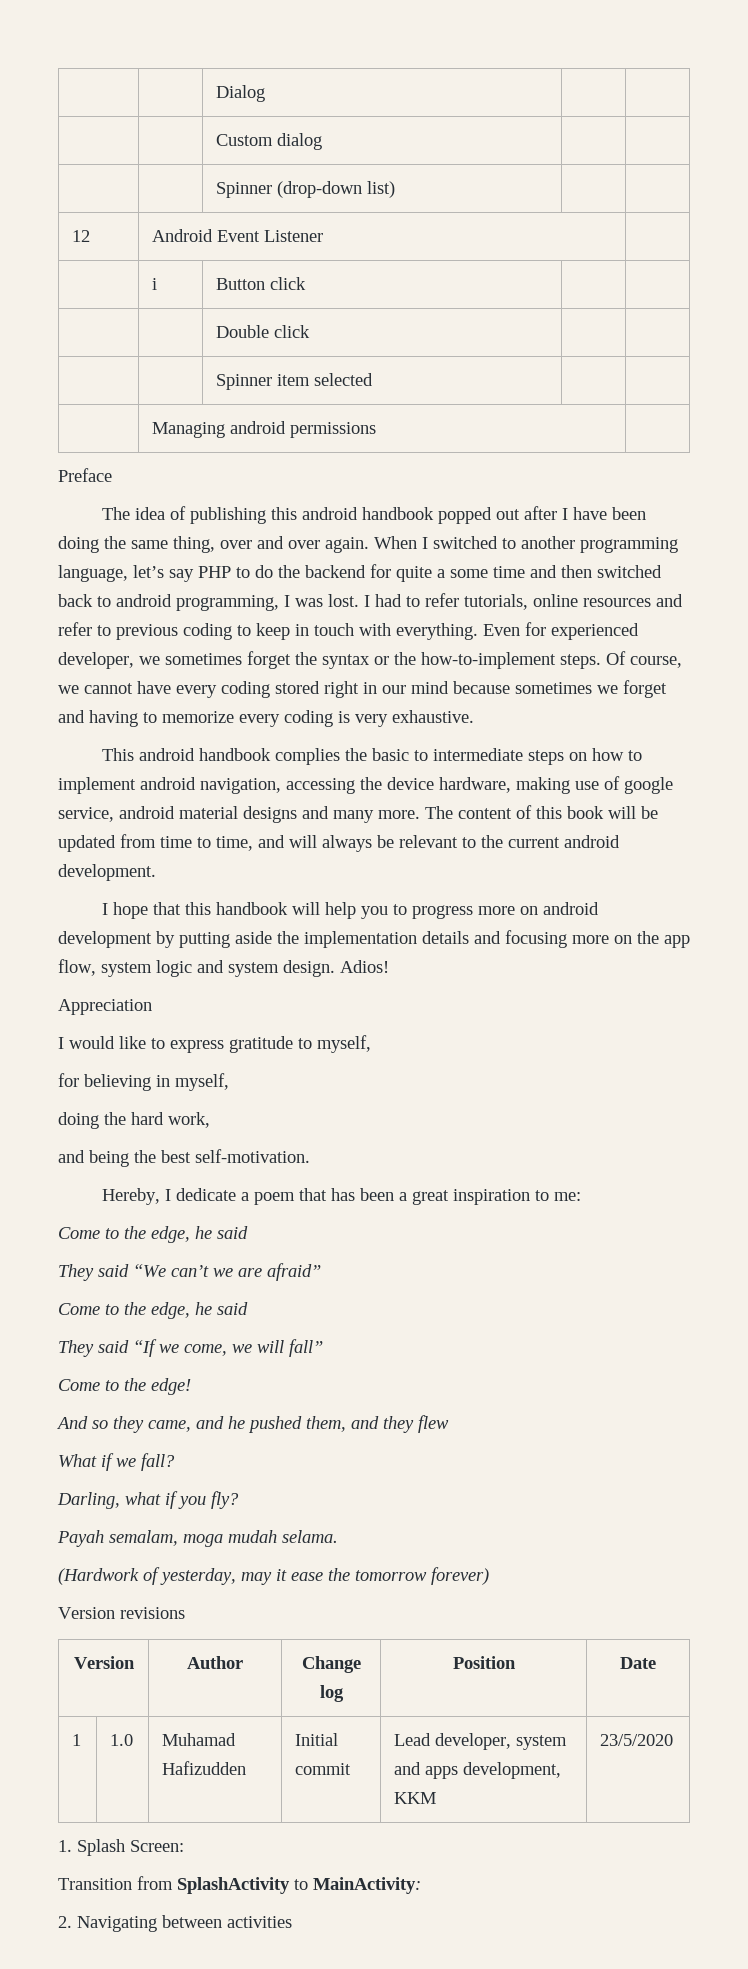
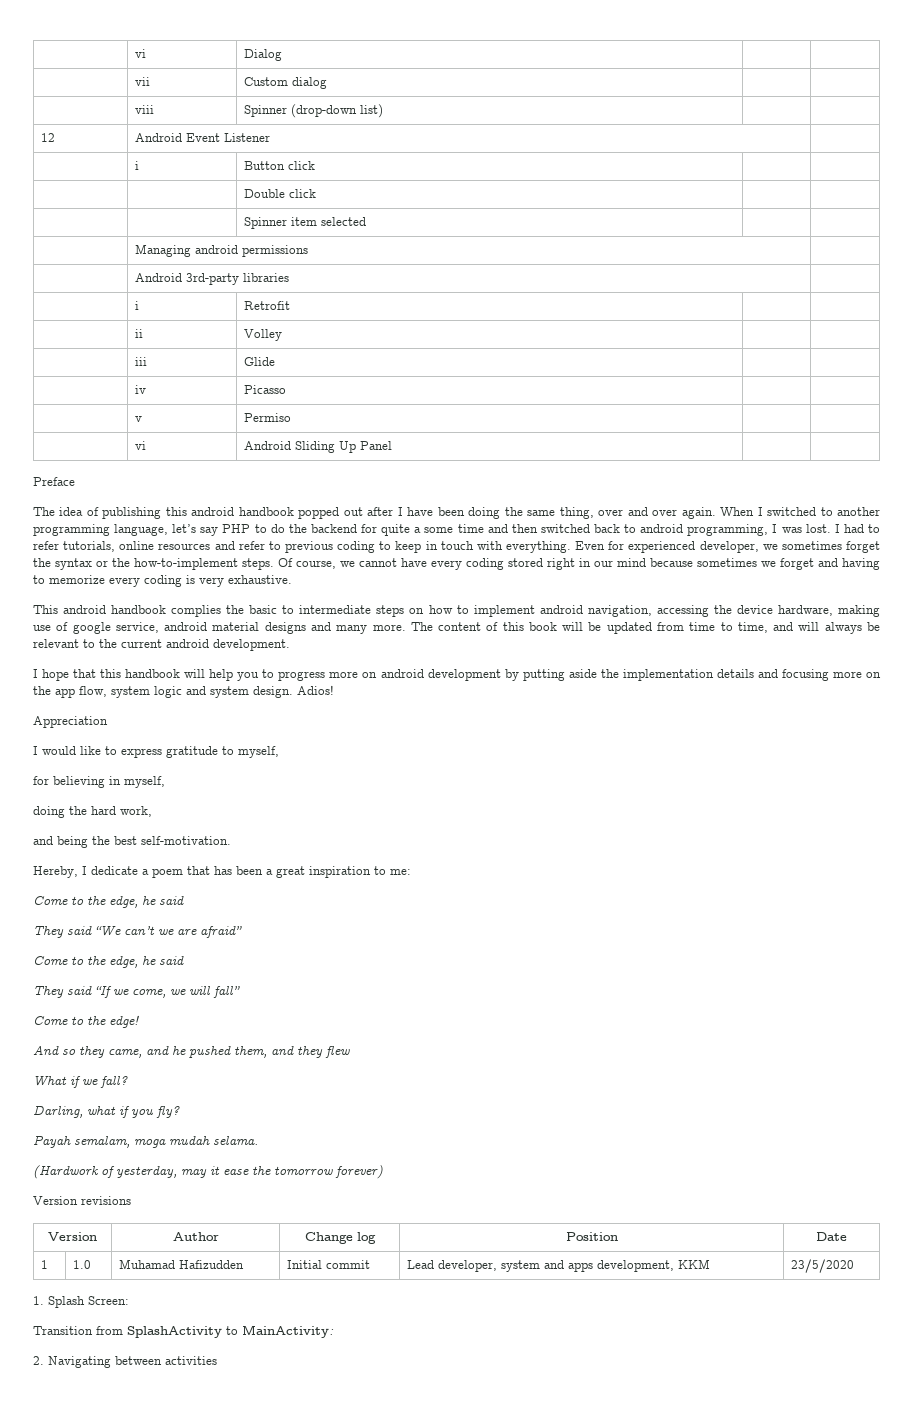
(216, 93) | -> [135,49,147,58] | vi
(266, 93) none -> [135,77,151,86] vii
(323, 141) none -> [135,105,155,114] viii
(377, 430) none -> [135,273,290,285] [135,301,140,310] [244,301,291,310] [135,329,144,338] [244,329,283,341] [135,357,148,366] [244,357,276,366] [135,385,147,394] [244,385,287,394] [135,416,143,422] [244,413,292,422] [135,441,147,450] [244,441,393,453] // | Android 3rd-party libraries | // | i | Retrofit | | // | ii | Volley | | // | iii | Glide | | // | iv | Picasso | | // | v | Permiso | | // | vi | Android Sliding Up Panel | |

